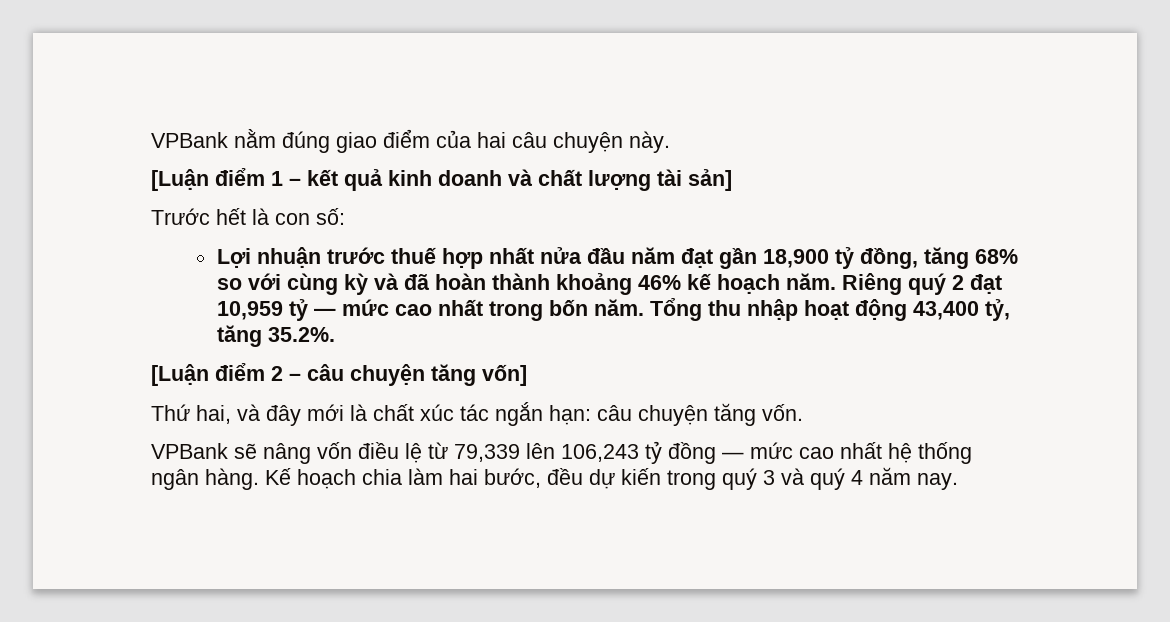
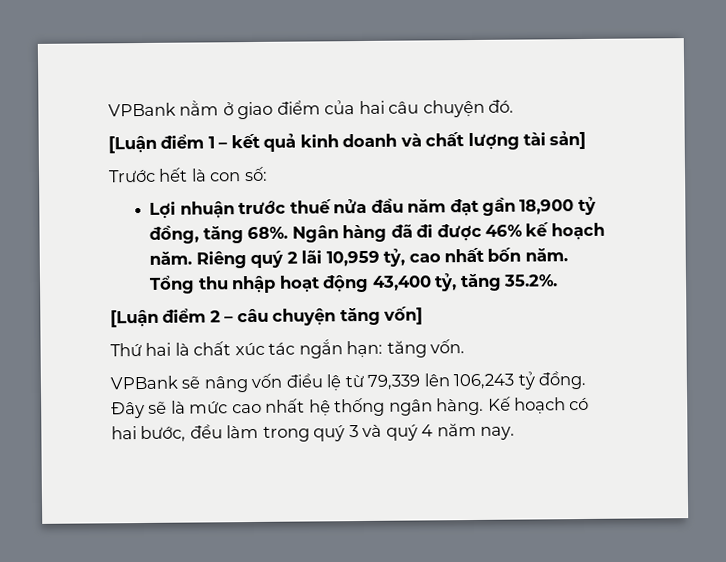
[282,131,330,153] đúng -> [222,102,234,116] ở
[629,131,670,153] này. -> [488,99,515,113] đó.
[441,247,534,269] hợp nhất -> (332, 206) none
[974,249,1018,264] [216,273,632,295] 68% so với cùng kỳ và đã hoàn thành khoảng -> [247,223,482,243] 68%. Ngân hàng đã đi được
[969,274,1002,294] [216,299,543,321] đạt 10,959 tỷ — mức cao nhất trong -> [301,247,485,267] lãi 10,959 tỷ, cao nhất
[196,404,344,426] hai, và đây mới -> [145,342,172,356] hai
[597,405,708,426] câu chuyện -> (384, 349) none
[668,442,744,464] đồng — -> [538,370,587,390] [111,400,186,419] đồng. Đây sẽ là
[362,468,443,485] chia làm -> [569,396,590,411] có
[589,468,661,489] dự kiến -> [226,424,260,439] làm

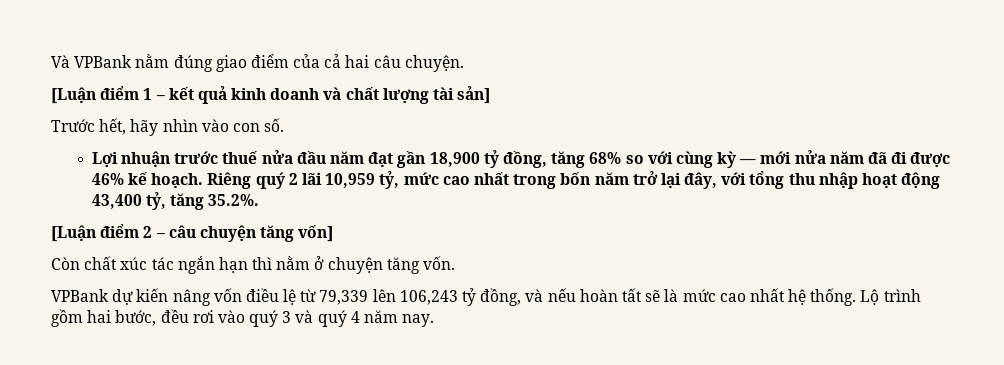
(108, 109) none -> [51,55,70,68] Và
[222,102,234,116] ở -> [173,55,213,72] đúng
(356, 107) none -> [324,54,342,68] cả
[422,99,515,118] chuyện đó. -> [404,55,464,72] chuyện.
[158,166,268,182] hết là con số: -> [99,118,285,136] hết, hãy nhìn vào con số.
[247,224,388,243] 68%. Ngân hàng -> [589,150,864,168] 68% so với cùng kỳ — mới nửa năm
[550,222,605,241] [149,251,193,265] hoạch năm. -> [151,173,204,188] hoạch.
[408,247,568,263] [149,275,196,294] cao nhất bốn năm. Tổng -> [403,171,785,189] mức cao nhất trong bốn năm trở lại đây, với tổng
[110,342,190,357] Thứ hai là -> [51,257,80,270] Còn
[346,340,384,358] hạn: -> [218,256,383,274] hạn thì nằm ở chuyện
[181,376,201,389] sẽ -> [112,288,169,305] dự kiến
[538,370,587,390] [111,400,145,419] đồng. Đây -> [480,288,642,306] đồng, và nếu hoàn tất
[334,396,590,417] thống ngân hàng. Kế hoạch có -> [810,288,921,306] [51,309,83,327] thống. Lộ trình gồm
[226,424,310,442] làm trong -> [192,310,245,323] rơi vào

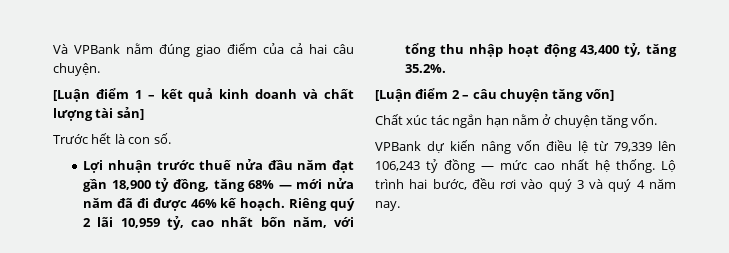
[99,118,229,136] hết, hãy nhìn vào -> [91,133,125,144] hết là
[625,151,737,168] so với cùng kỳ -> (275, 184) none
[403,171,718,189] mức cao nhất trong bốn năm trở lại đây, -> [191,217,327,228] cao nhất bốn năm,
[51,256,118,270] Còn chất -> [375,114,403,125] Chất
[252,257,273,270] thì -> (509, 121) none
[480,288,679,306] đồng, và nếu hoàn tất sẽ là -> [444,159,495,173] đồng —
[51,309,83,327] gồm -> (404, 184) none

